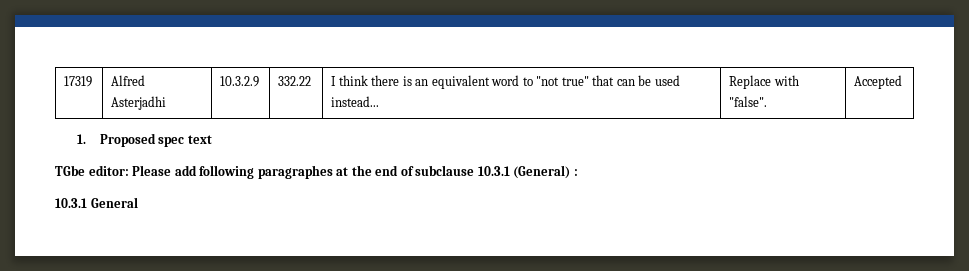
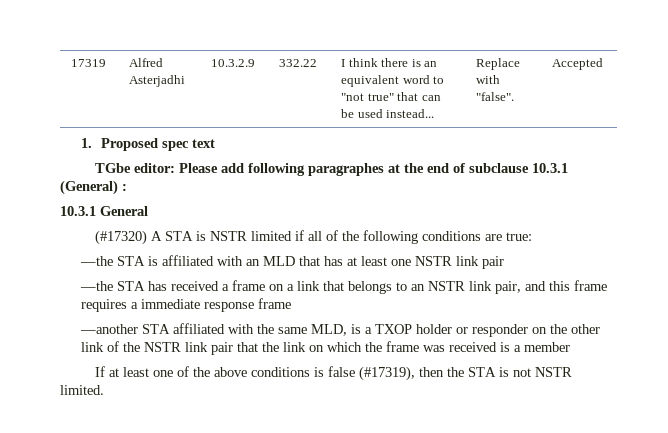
(138, 202) none -> [94,230,532,245] [79,255,504,269] [79,280,607,294] [80,298,291,312] [79,323,600,337] [80,341,570,355] [94,366,572,381] [60,385,104,395] // (#17320) A STA is NSTR limited if all of the following conditions are true: // —the STA is affiliated with an MLD that has at least one NSTR link pair // —the STA has received a frame on a link that belongs to an NSTR link pair, and this frame requires a immediate response frame // —another STA affiliated with the same MLD, is a TXOP holder or responder on the other link of the NSTR link pair that the link on which the frame was received is a member // If at least one of the above conditions is false (#17319), then the STA is not NSTR limited.

